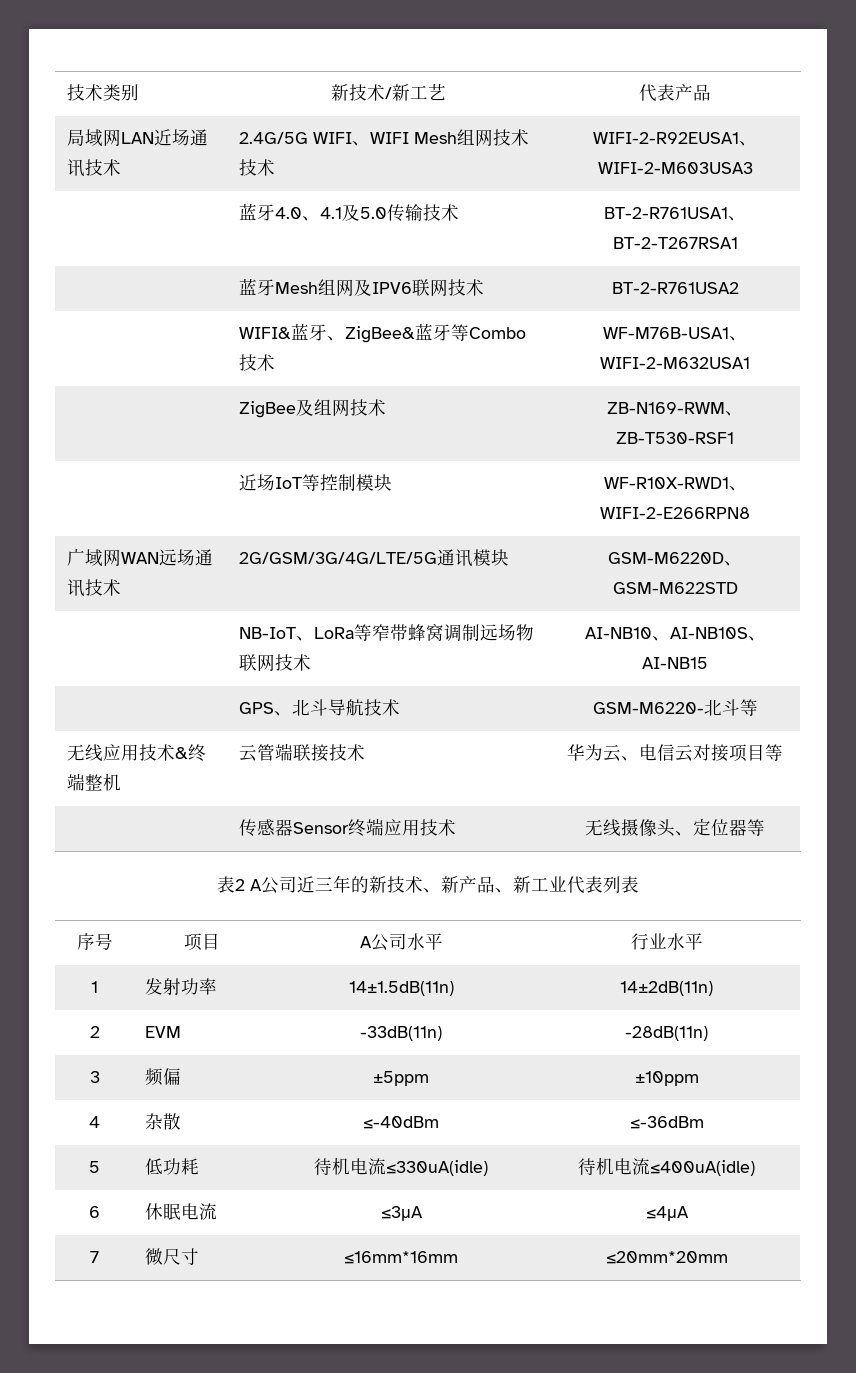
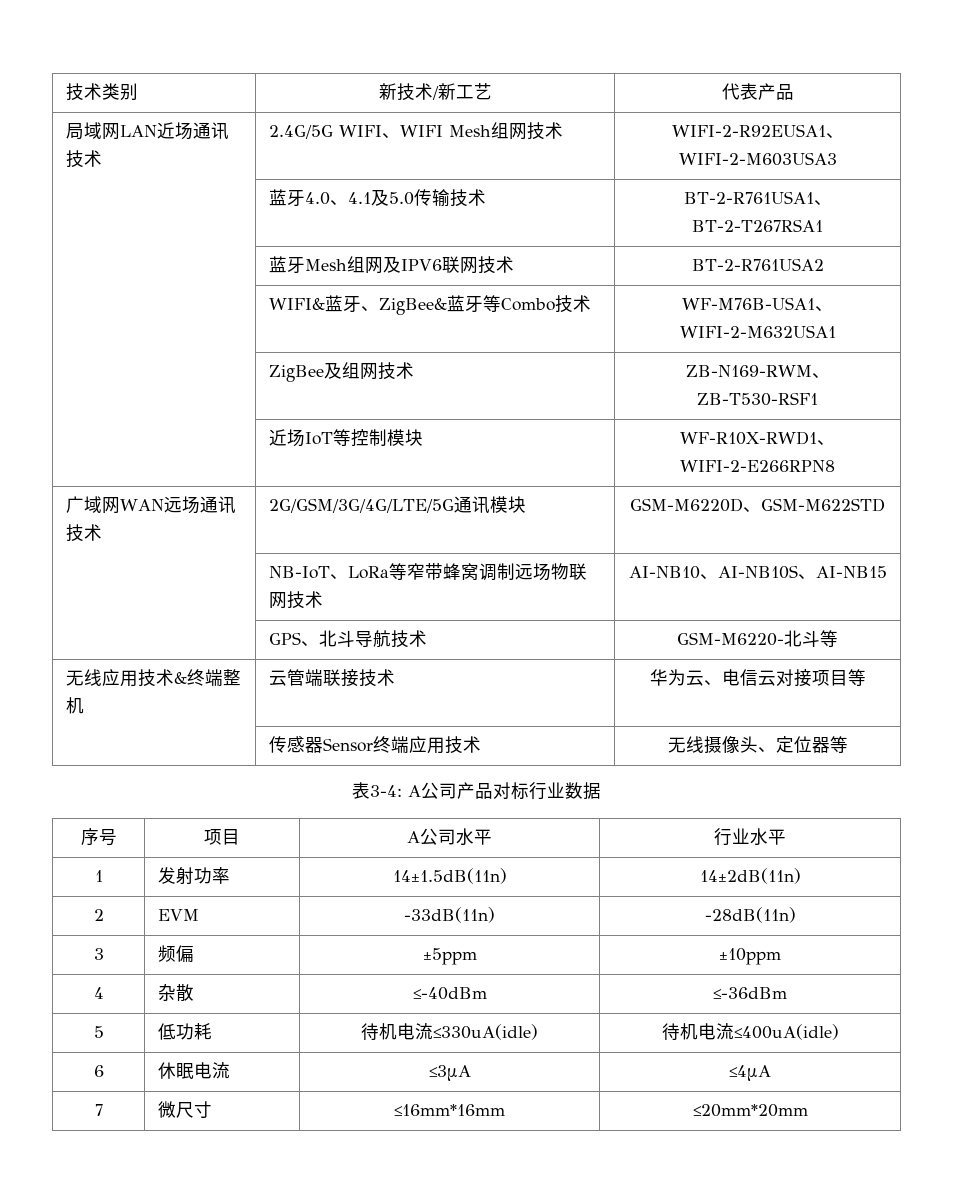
[238,159,275,176] 技术 -> (563, 130) none
[235,875,639,894] 2 A公司近三年的新技术、新产品、新工业代表列表 -> [370,782,601,800] 3-4: A公司产品对标行业数据

